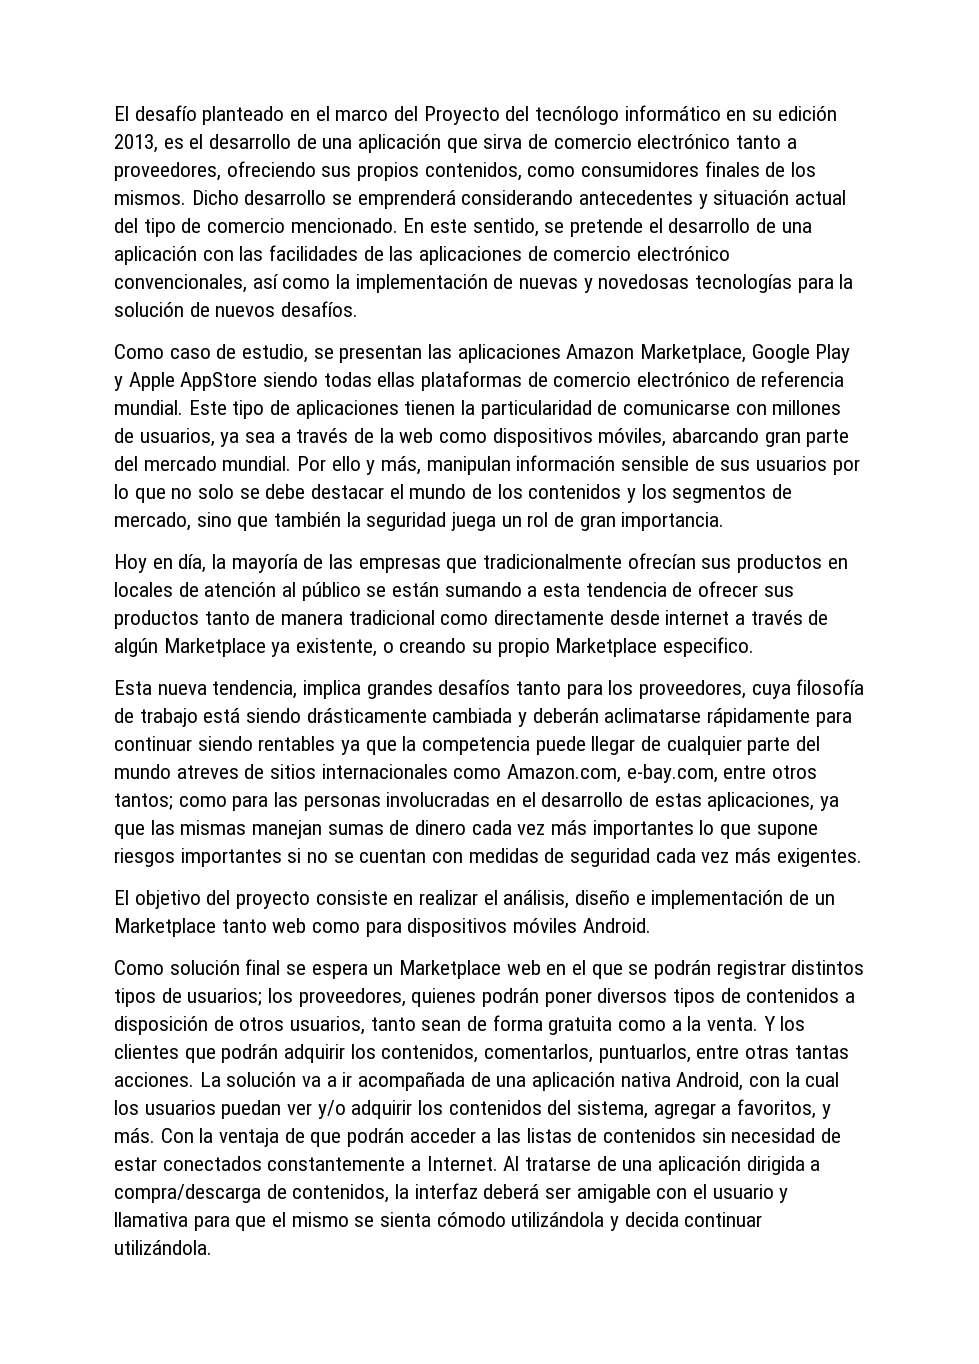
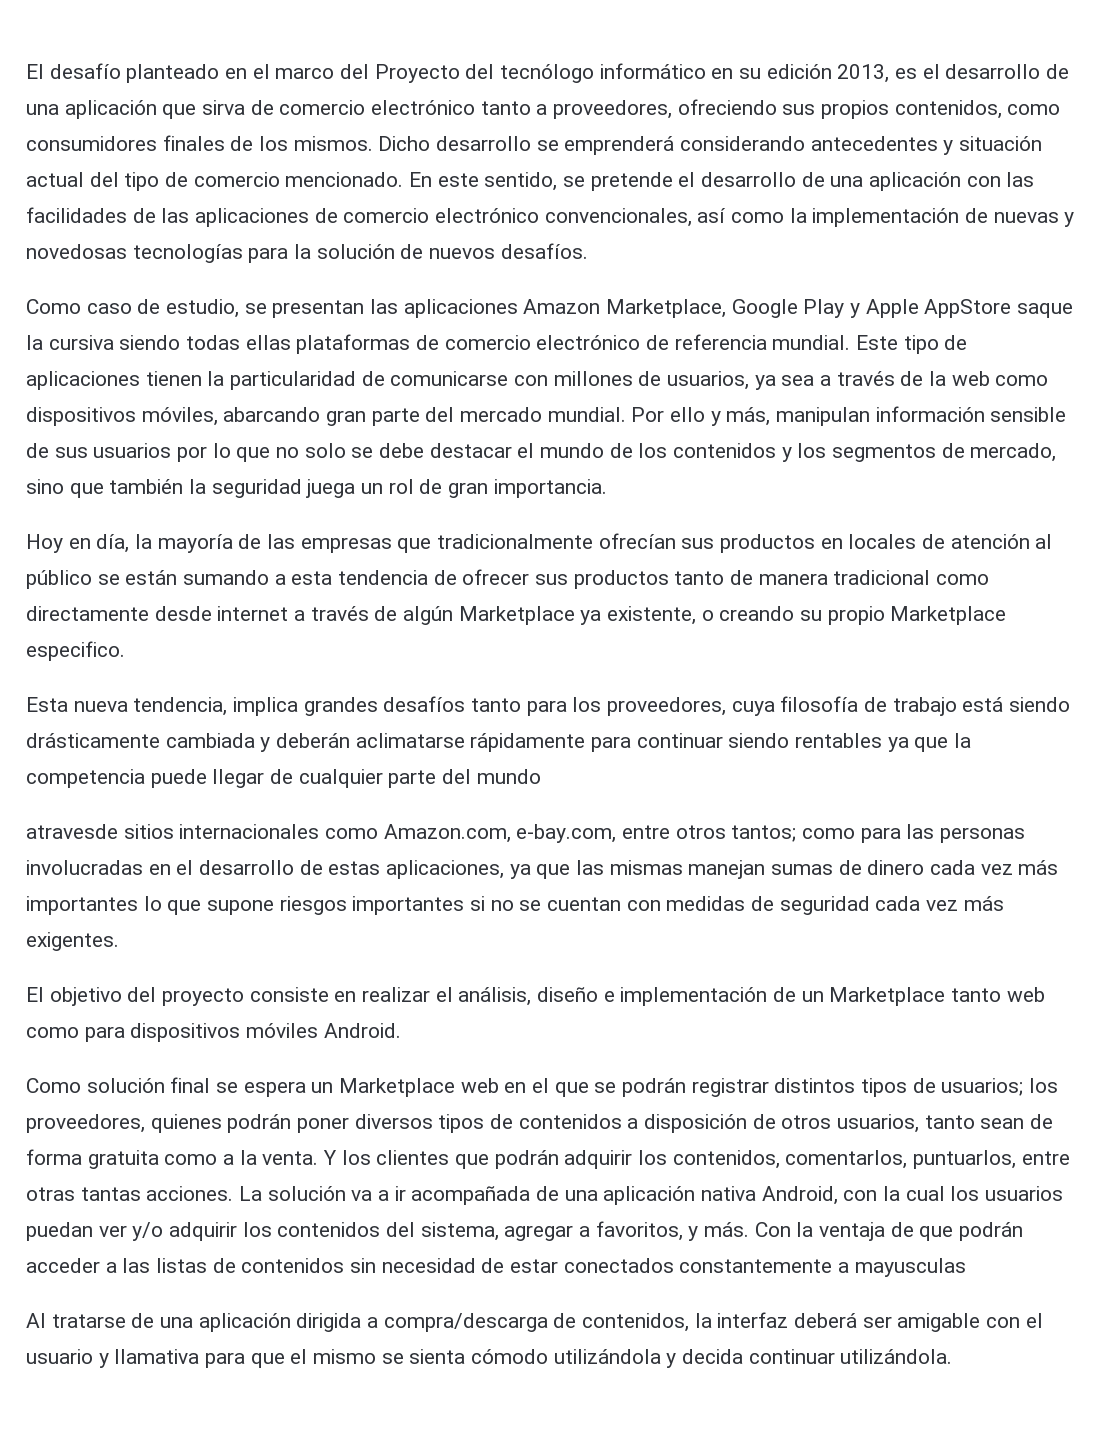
(258, 381) none -> [1017,303,1074,318] [26,335,114,350] saque la cursiva
[176,764,265,779] atreves de -> [26,824,118,839] // atravesde
[426,1156,498,1171] Internet. -> [854,1258,966,1277] mayusculas //

